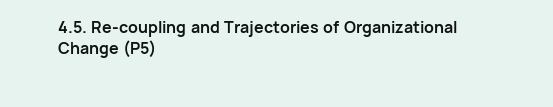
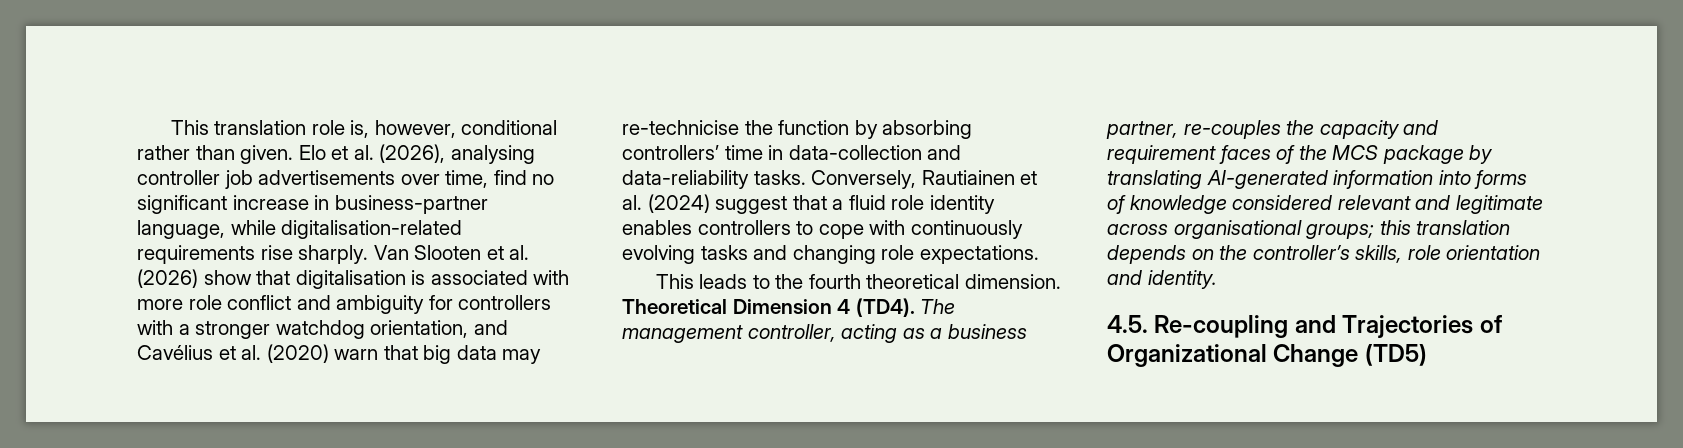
(58, 27) none -> [170,120,558,138] [137,144,535,164] [137,170,555,189] [137,195,488,214] [137,220,463,239] [137,245,530,264] [137,269,570,289] [137,295,552,314] [137,320,508,339] [137,344,542,364] [622,120,973,139] [622,145,962,160] [622,170,1038,189] [622,194,995,214] [622,220,1023,239] [622,245,1039,264] [655,274,1061,289] [622,298,956,317] [622,324,1027,343] [1106,120,1439,139] [1107,145,1494,164] [1107,170,1528,189] [1107,195,1543,214] [1107,220,1511,239] [1107,245,1541,264] [1107,270,1217,289] This translation role is, however, conditional rather than given. Elo et al. (2026), analysing controller job advertisements over time, find no significant increase in business-partner language, while digitalisation-related requirements rise sharply. Van Slooten et al. (2026) show that digitalisation is associated with more role conflict and ambiguity for controllers with a stronger watchdog orientation, and Cavélius et al. (2020) warn that big data may re-technicise the function by absorbing controllers’ time in data-collection and data-reliability tasks. Conversely, Rautiainen et al. (2024) suggest that a fluid role identity enables controllers to cope with continuously evolving tasks and changing role expectations. // This leads to the fourth theoretical dimension. Theoretical Dimension 4 (TD4). The management controller, acting as a business partner, re-couples the capacity and requirement faces of the MCS package by translating AI-generated information into forms of knowledge considered relevant and legitimate across organisational groups; this translation depends on the controller’s skills, role orientation and identity. //
[123,40,157,58] (P5) -> [1364,344,1427,366] (TD5)

